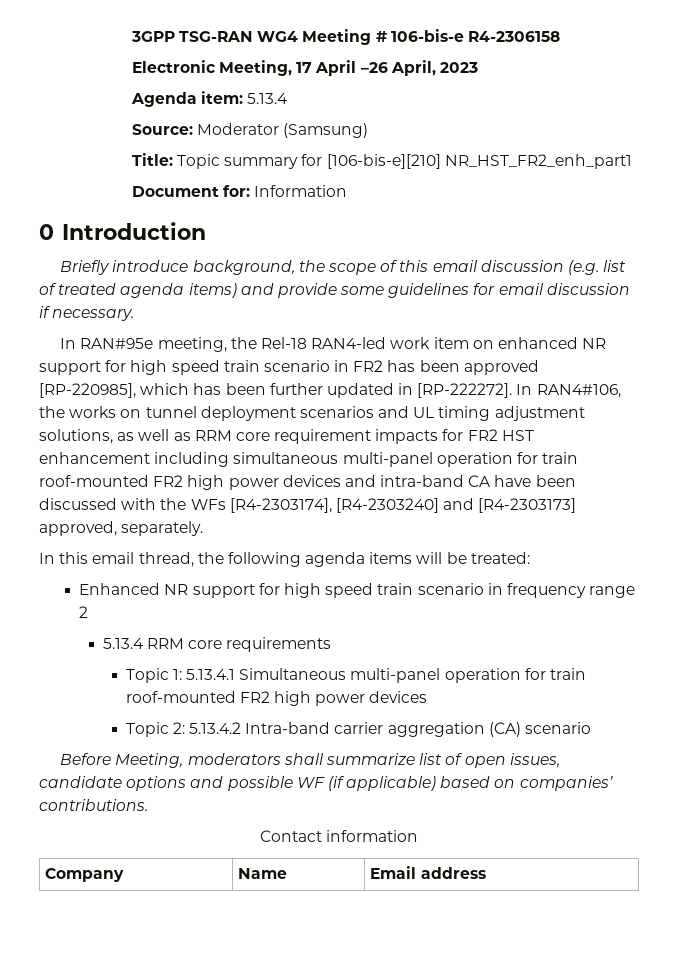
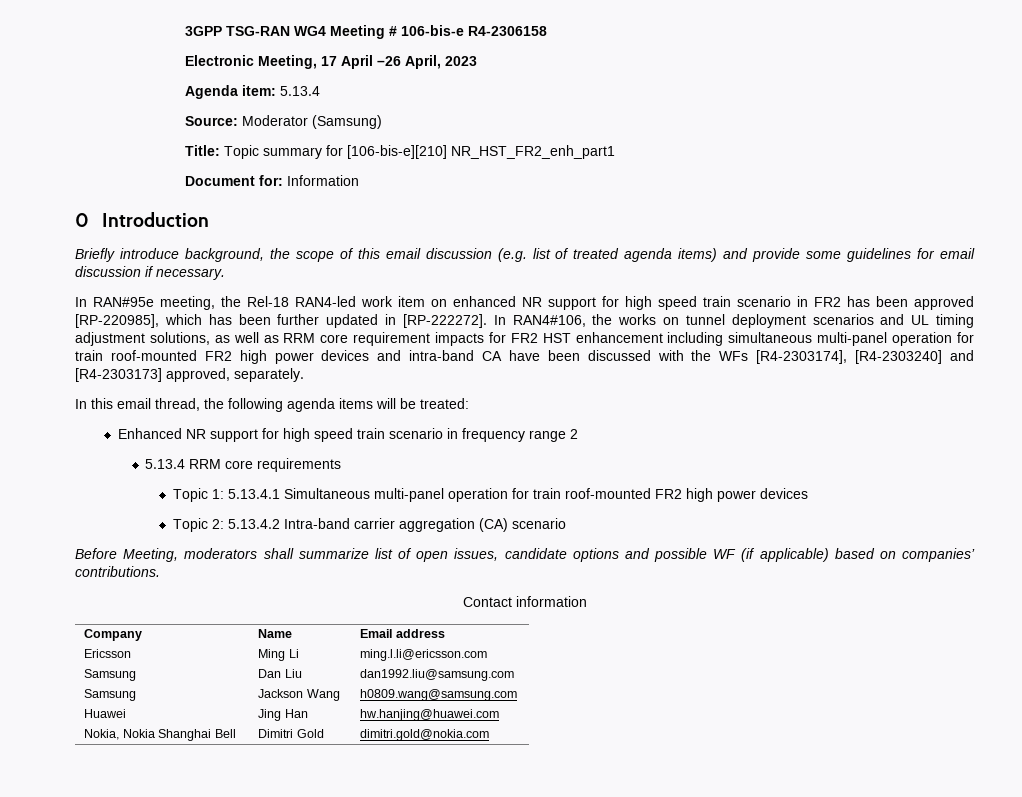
(486, 873) none -> [84,649,132,658] [258,649,299,661] [360,649,488,661] [84,669,137,681] [258,669,302,678] [360,669,515,681] [84,689,137,701] [258,689,340,701] [360,689,518,701] [84,709,127,718] [258,709,308,721] [360,709,500,721] [84,729,236,741] [258,729,324,738] [360,729,490,741] // Ericsson | Ming Li | ming.l.li@ericsson.com // Samsung | Dan Liu | dan1992.liu@samsung.com // Samsung | Jackson Wang | h0809.wang@samsung.com // Huawei | Jing Han | hw.hanjing@huawei.com // Nokia, Nokia Shanghai Bell | Dimitri Gold | dimitri.gold@nokia.com

